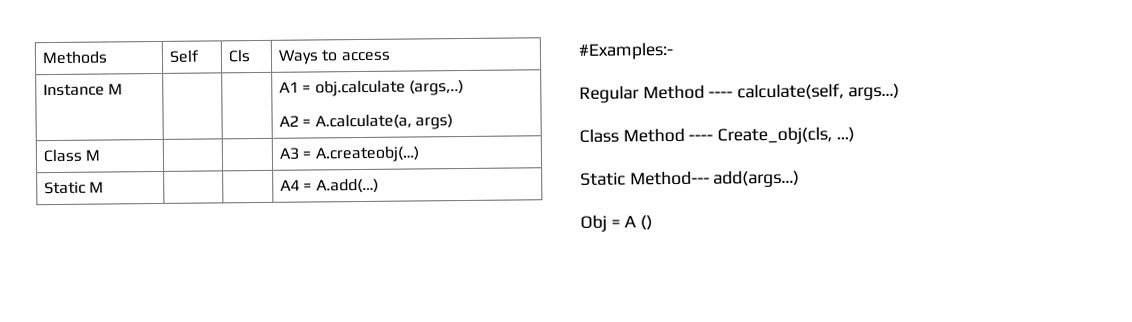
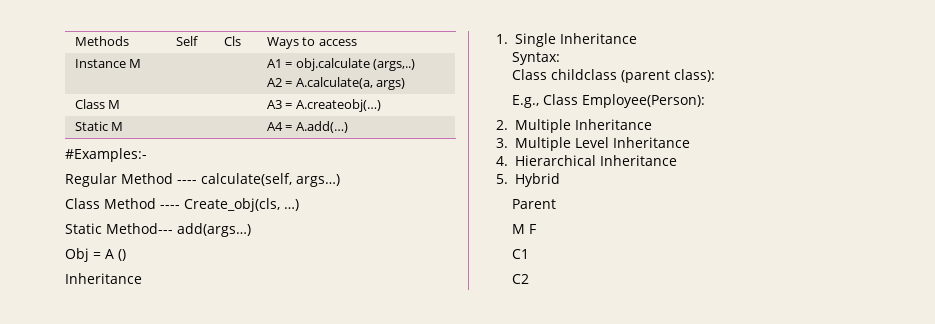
(654, 223) none -> [65,273,142,284] [495,33,637,47] [512,52,561,65] [512,69,716,83] [512,94,706,108] [495,119,652,133] [495,137,690,151] [495,155,677,166] [495,173,560,187] [512,199,557,209] [512,224,537,234] [512,249,530,259] [512,274,530,284] // Inheritance // 1. Single Inheritance // Syntax: // Class childclass (parent class): // E.g., Class Employee(Person): // 2. Multiple Inheritance // 3. Multiple Level Inheritance // 4. Hierarchical Inheritance // 5. Hybrid // Parent // M F // C1 // C2

